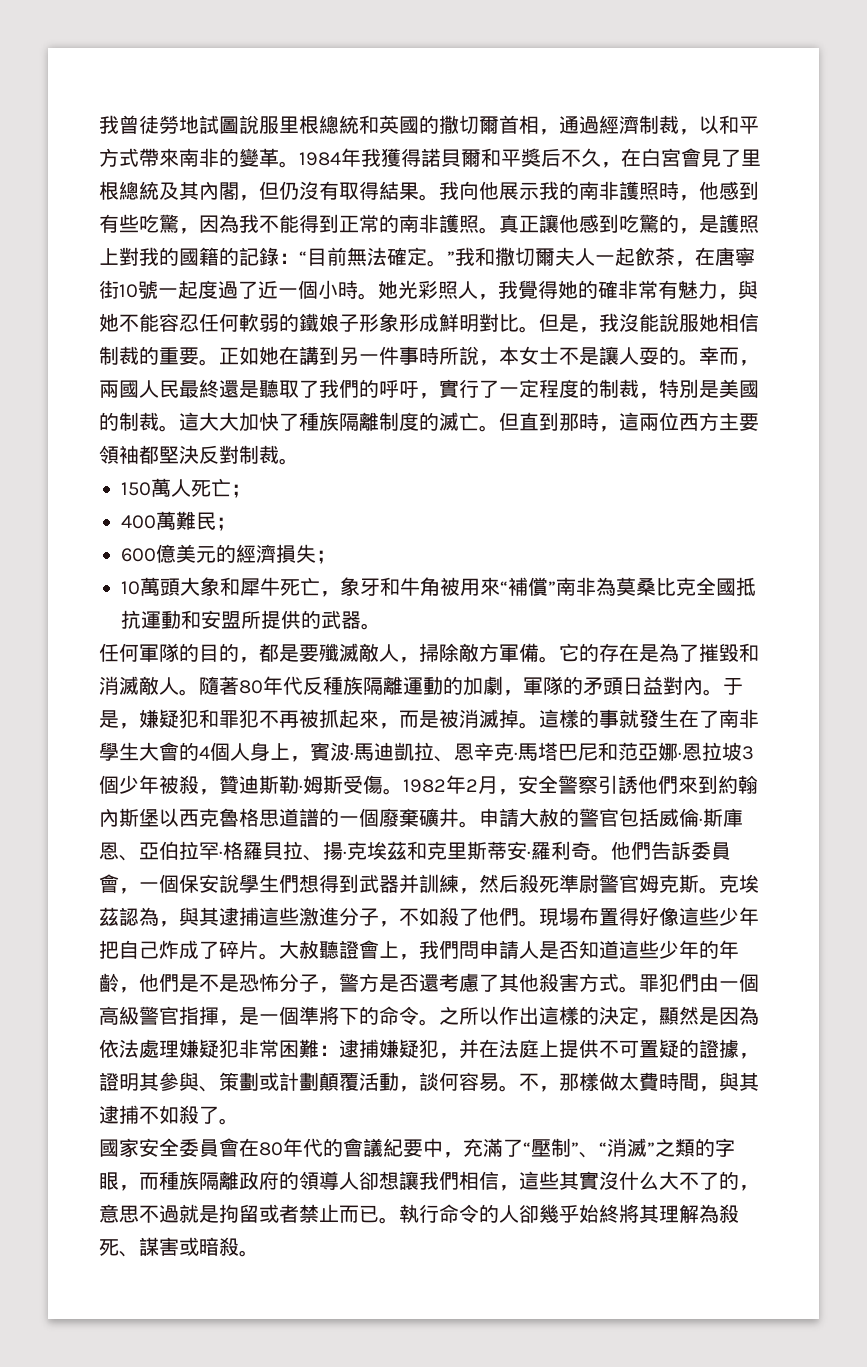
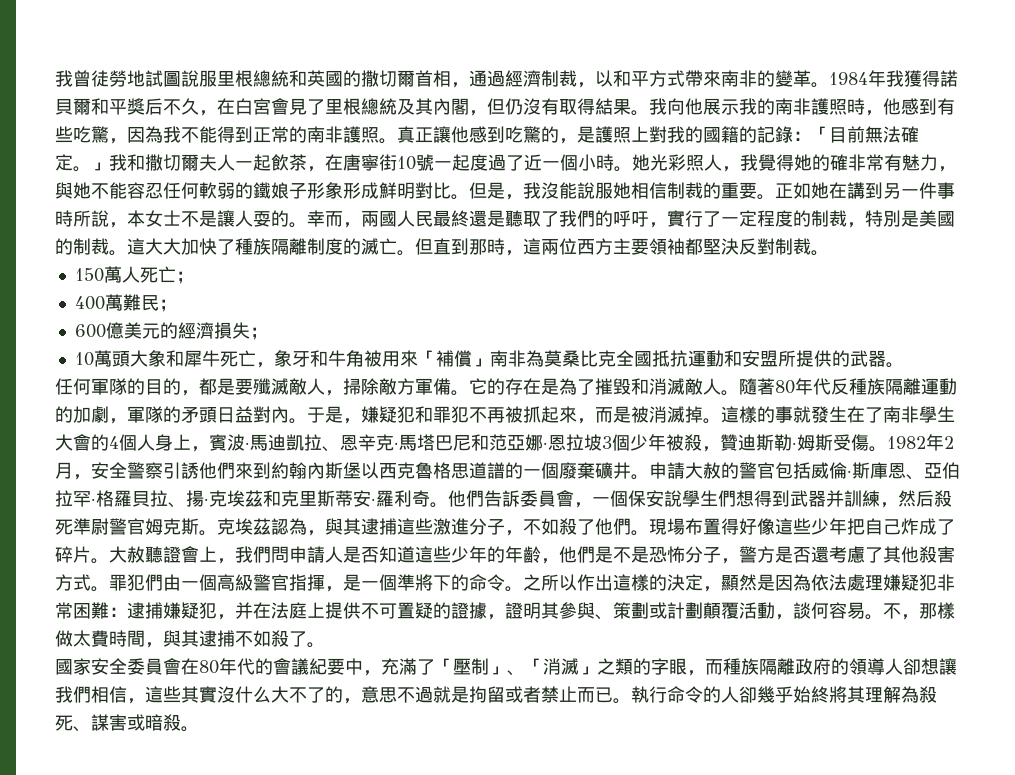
[299,251,307,264] “ -> [811,126,829,141] 「
[447,251,455,264] ” -> [91,162,109,171] 」
[500,577,556,596] “補償” -> [417,350,490,367] 「補償」
[523,1138,655,1158] “壓制”、“消滅” -> [435,658,597,676] 「壓制」、「消滅」

